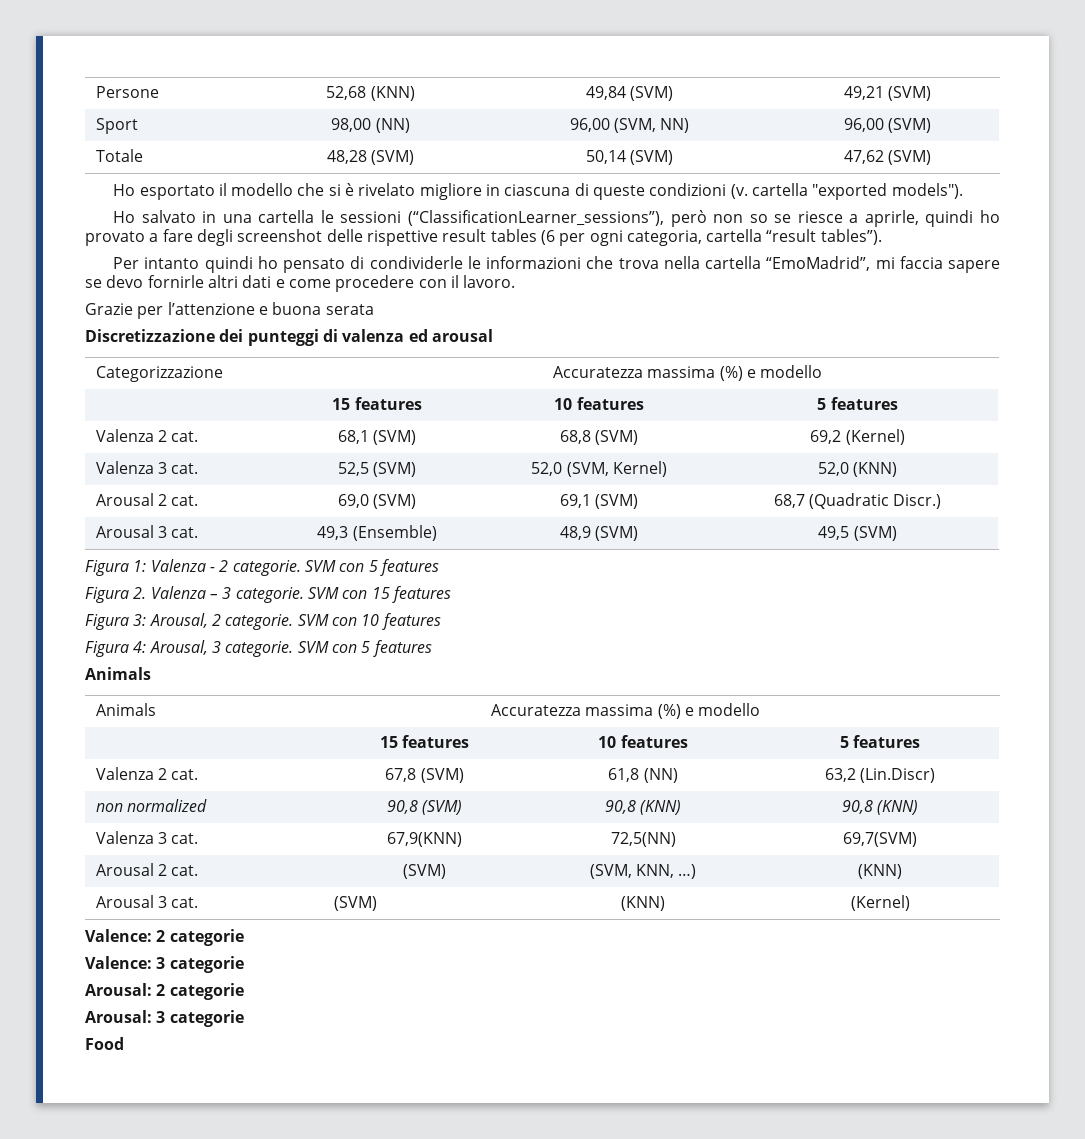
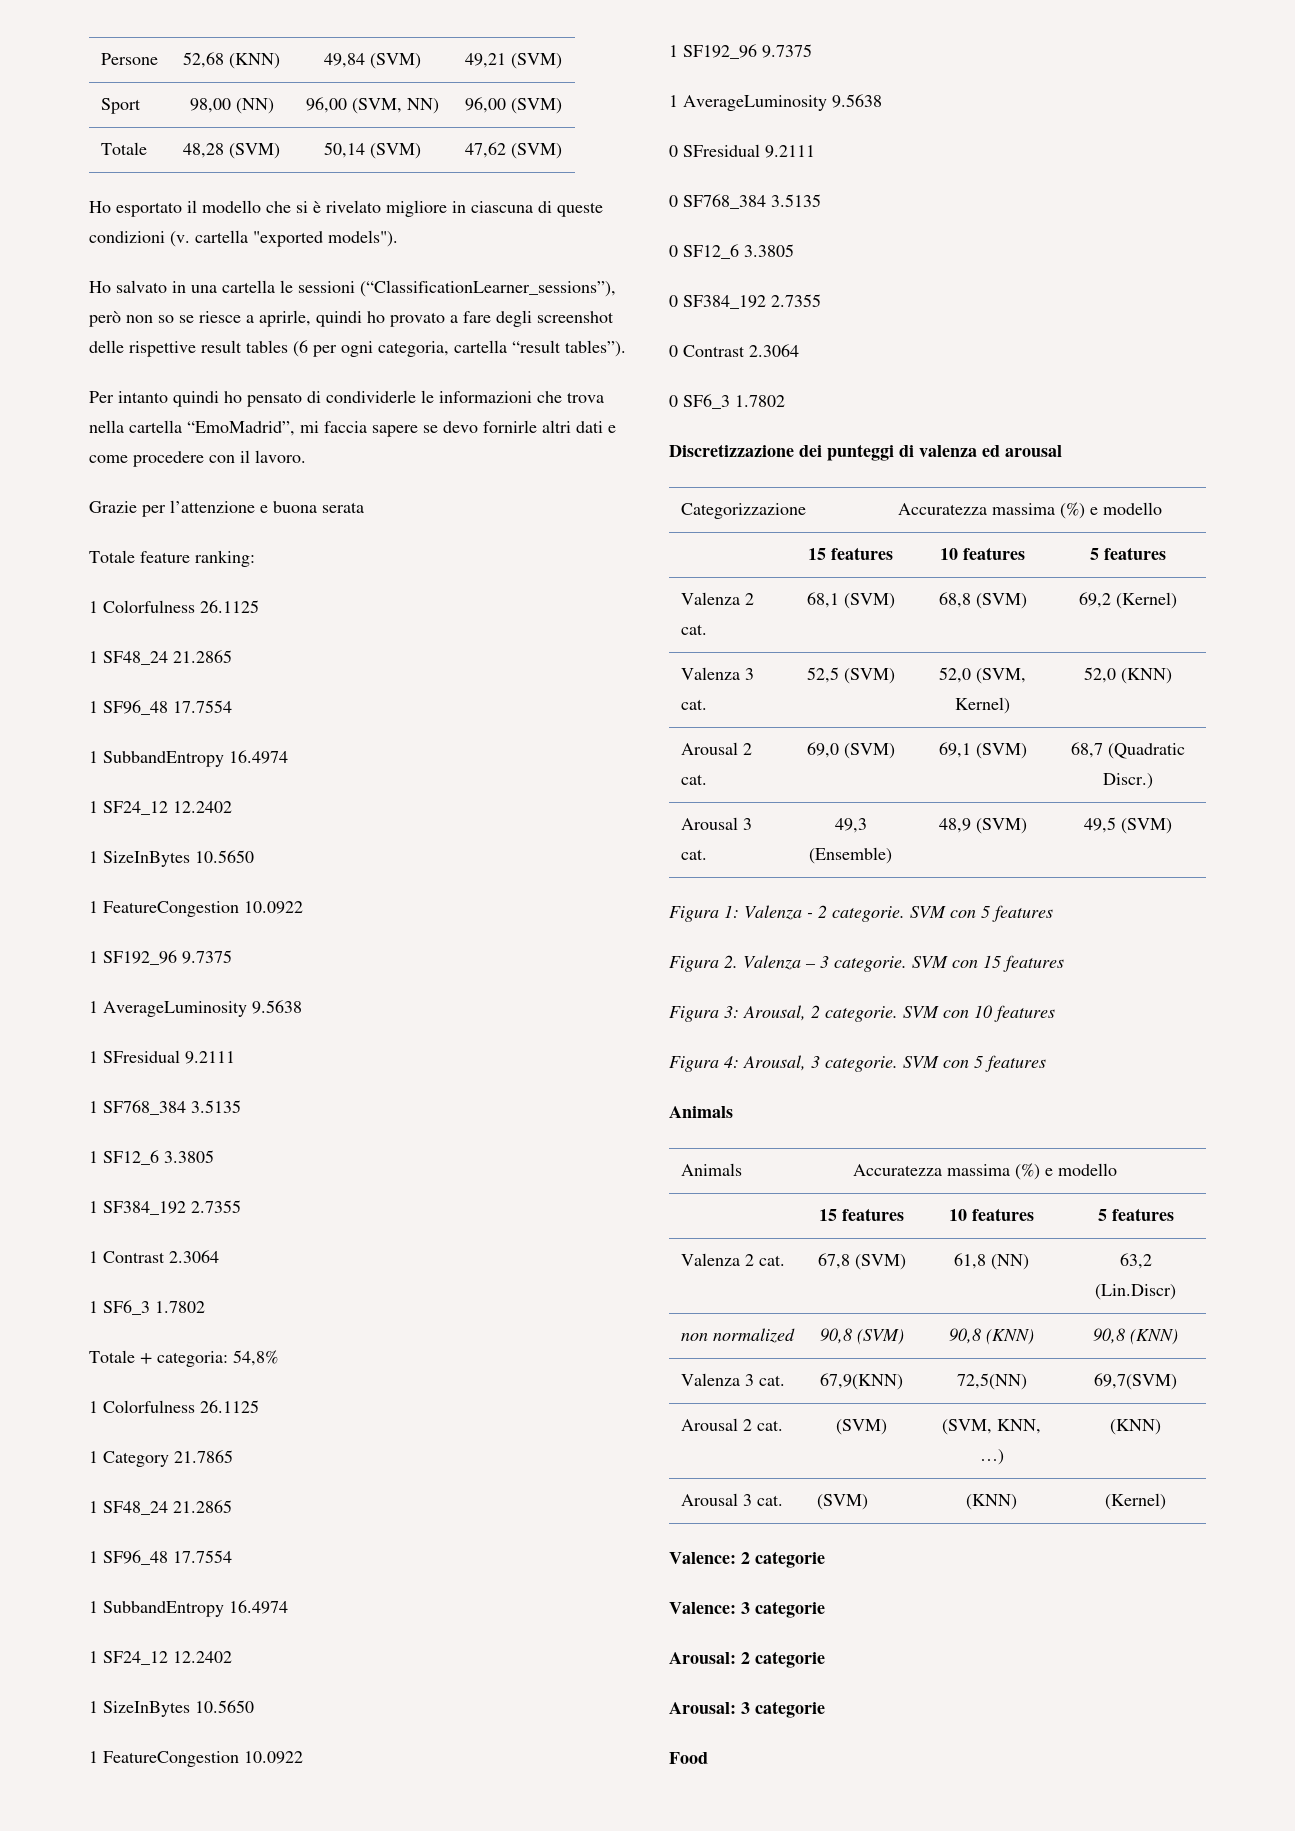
(374, 309) none -> [89,550,255,567] [89,600,259,613] [89,650,232,665] [89,700,232,715] [89,750,288,767] [89,801,232,815] [89,850,254,867] [89,901,303,917] [89,950,232,965] [89,1000,302,1017] [89,1050,235,1064] [89,1100,241,1115] [89,1150,214,1165] [89,1200,241,1215] [89,1250,219,1263] [89,1300,205,1315] [89,1350,278,1367] [89,1400,259,1413] [89,1450,233,1467] [89,1500,232,1515] [89,1550,232,1565] [89,1600,288,1617] [89,1651,232,1665] [89,1700,254,1717] [89,1751,303,1767] [669,44,812,59] [669,94,882,111] [669,144,815,158] [669,194,821,209] [669,244,794,259] [669,294,821,309] [669,344,799,357] [669,394,785,409] // Totale feature ranking: // 1 Colorfulness 26.1125 // 1 SF48_24 21.2865 // 1 SF96_48 17.7554 // 1 SubbandEntropy 16.4974 // 1 SF24_12 12.2402 // 1 SizeInBytes 10.5650 // 1 FeatureCongestion 10.0922 // 1 SF192_96 9.7375 // 1 AverageLuminosity 9.5638 // 1 SFresidual 9.2111 // 1 SF768_384 3.5135 // 1 SF12_6 3.3805 // 1 SF384_192 2.7355 // 1 Contrast 2.3064 // 1 SF6_3 1.7802 // Totale + categoria: 54,8% // 1 Colorfulness 26.1125 // 1 Category 21.7865 // 1 SF48_24 21.2865 // 1 SF96_48 17.7554 // 1 SubbandEntropy 16.4974 // 1 SF24_12 12.2402 // 1 SizeInBytes 10.5650 // 1 FeatureCongestion 10.0922 // 1 SF192_96 9.7375 // 1 AverageLuminosity 9.5638 // 0 SFresidual 9.2111 // 0 SF768_384 3.5135 // 0 SF12_6 3.3805 // 0 SF384_192 2.7355 // 0 Contrast 2.3064 // 0 SF6_3 1.7802

